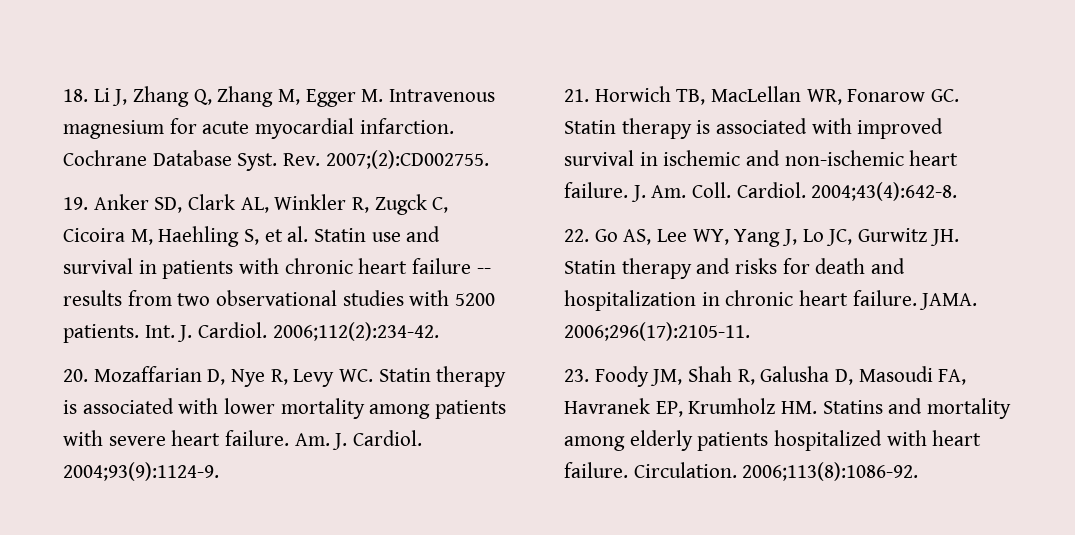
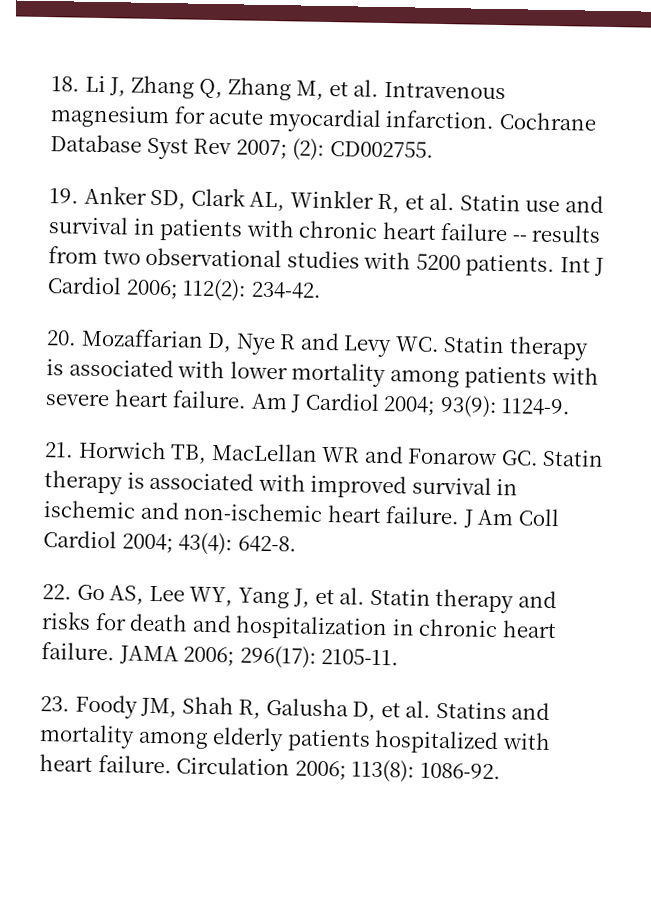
[305,89,384,107] Egger M. -> [328,79,380,97] et al.
[237,150,489,171] Syst. Rev. 2007;(2):CD002755. -> [146,137,434,161] Syst Rev 2007; (2): CD002755.
[374,194,449,215] [63,226,260,247] Zugck C, Cicoira M, Haehling S, -> (401, 203) none
[144,322,439,342] Int. J. Cardiol. 2006;112(2):234-42. -> [559,257,605,276] [47,276,322,302] Int J Cardiol 2006; 112(2): 234-42.
[270,369,288,385] R, -> [279,332,340,351] R and
[294,430,423,450] [63,462,219,481] Am. J. Cardiol. 2004;93(9):1124-9. -> [250,392,572,419] Am J Cardiol 2004; 93(9): 1124-9.
[806,89,842,105] WR, -> [321,445,404,464] WR and
[630,182,958,202] J. Am. Coll. Cardiol. 2004;43(4):642-8. -> [462,508,560,528] [43,530,297,556] J Am Coll Cardiol 2004; 43(4): 642-8.
[802,228,959,246] Lo JC, Gurwitz JH. -> [314,587,366,605] et al.
[919,293,978,310] [564,322,750,341] JAMA. 2006;296(17):2105-11. -> [118,645,400,669] JAMA 2006; 296(17): 2105-11.
[858,366,967,385] [564,398,818,417] Masoudi FA, Havranek EP, Krumholz HM. -> [380,700,432,718] et al.
[633,462,919,481] Circulation. 2006;113(8):1086-92. -> [176,756,501,783] Circulation 2006; 113(8): 1086-92.

